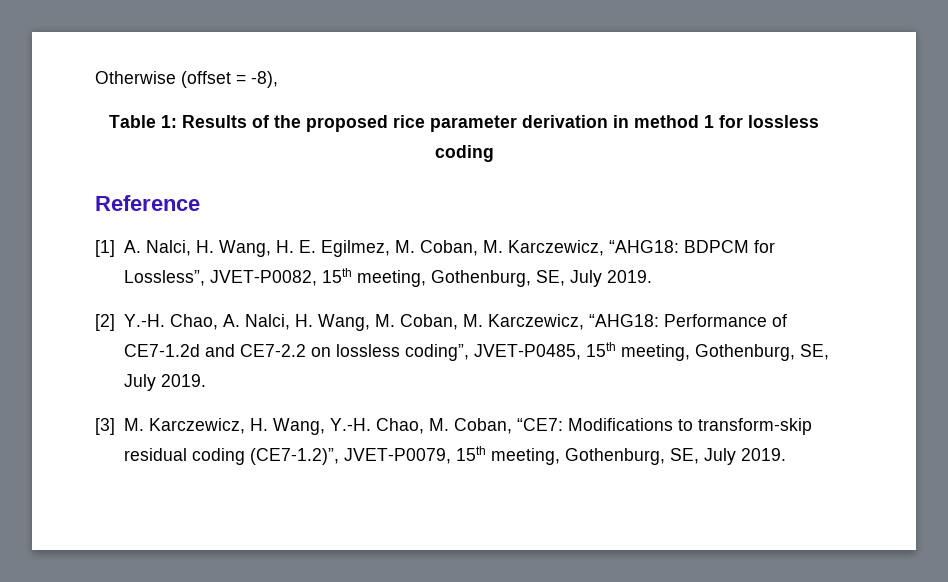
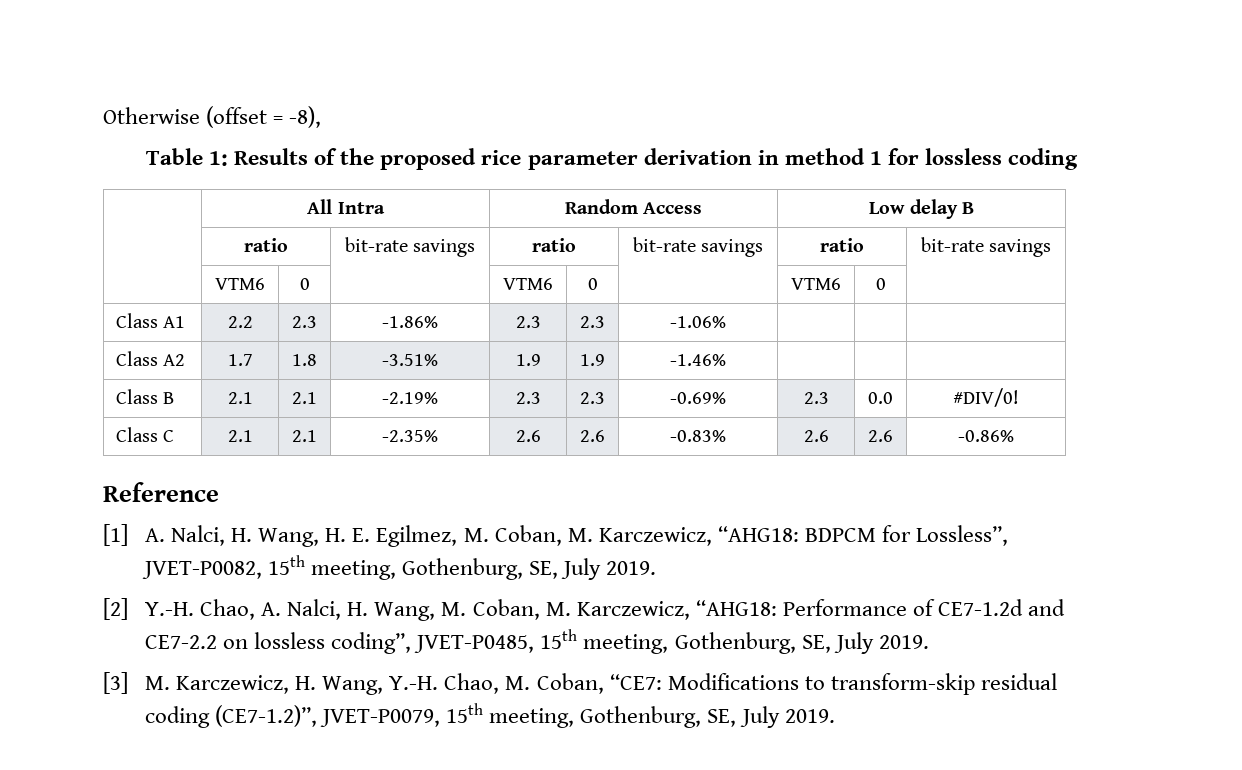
(494, 153) none -> [307,199,385,214] [564,199,703,214] [869,199,974,219] [244,238,288,252] [344,237,476,257] [532,238,576,252] [632,237,764,257] [820,238,864,252] [920,237,1052,257] [215,278,265,290] [299,278,310,290] [503,278,553,290] [587,278,598,290] [791,278,841,290] [875,278,886,290] [116,313,186,328] [227,316,253,328] [292,316,317,328] [382,316,438,328] [515,316,541,328] [580,316,605,328] [670,316,726,328] [116,351,186,366] [227,354,253,366] [292,354,317,366] [382,354,438,366] [515,354,541,366] [580,354,605,366] [670,354,726,366] [116,389,175,404] [227,392,253,404] [292,392,317,404] [382,392,438,404] [515,392,541,404] [580,392,605,404] [670,392,726,404] [803,392,829,404] [868,392,893,404] [953,388,1019,407] [116,427,175,442] [227,430,253,442] [292,430,317,442] [382,430,438,442] [515,430,541,442] [580,430,605,442] [670,430,726,442] [803,430,829,442] [868,430,893,442] [958,430,1014,442] // | All Intra | Random Access | Low delay B // | ratio | bit-rate savings | ratio | bit-rate savings | ratio | bit-rate savings // | VTM6 | 0 | | VTM6 | 0 | | VTM6 | 0 | // Class A1 | 2.2 | 2.3 | -1.86% | 2.3 | 2.3 | -1.06% | | | // Class A2 | 1.7 | 1.8 | -3.51% | 1.9 | 1.9 | -1.46% | | | // Class B | 2.1 | 2.1 | -2.19% | 2.3 | 2.3 | -0.69% | 2.3 | 0.0 | #DIV/0! // Class C | 2.1 | 2.1 | -2.35% | 2.6 | 2.6 | -0.83% | 2.6 | 2.6 | -0.86%

